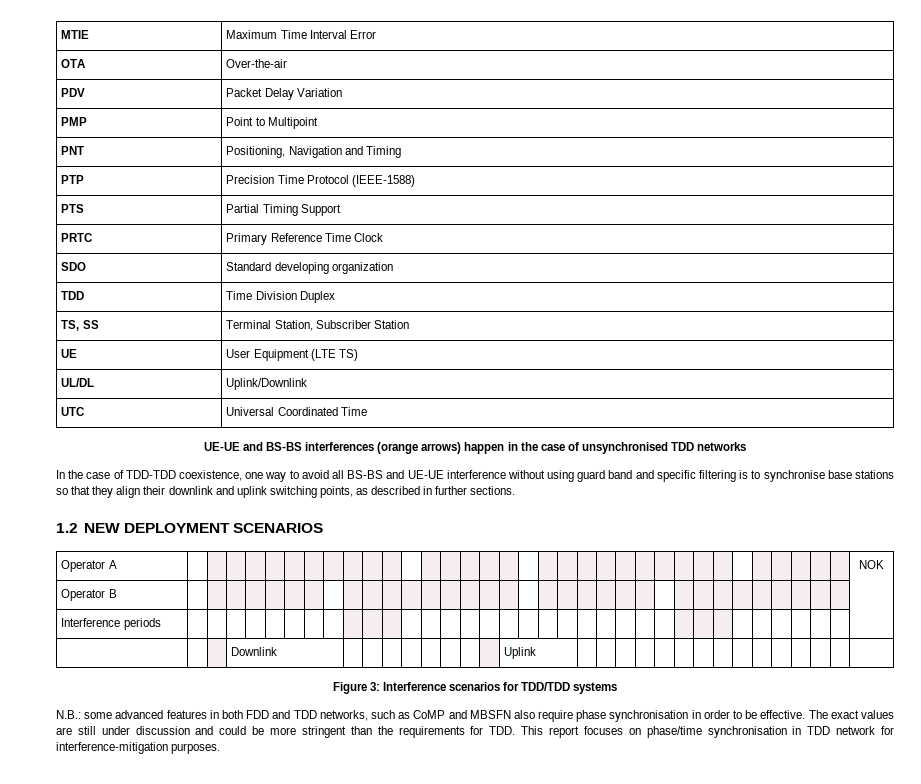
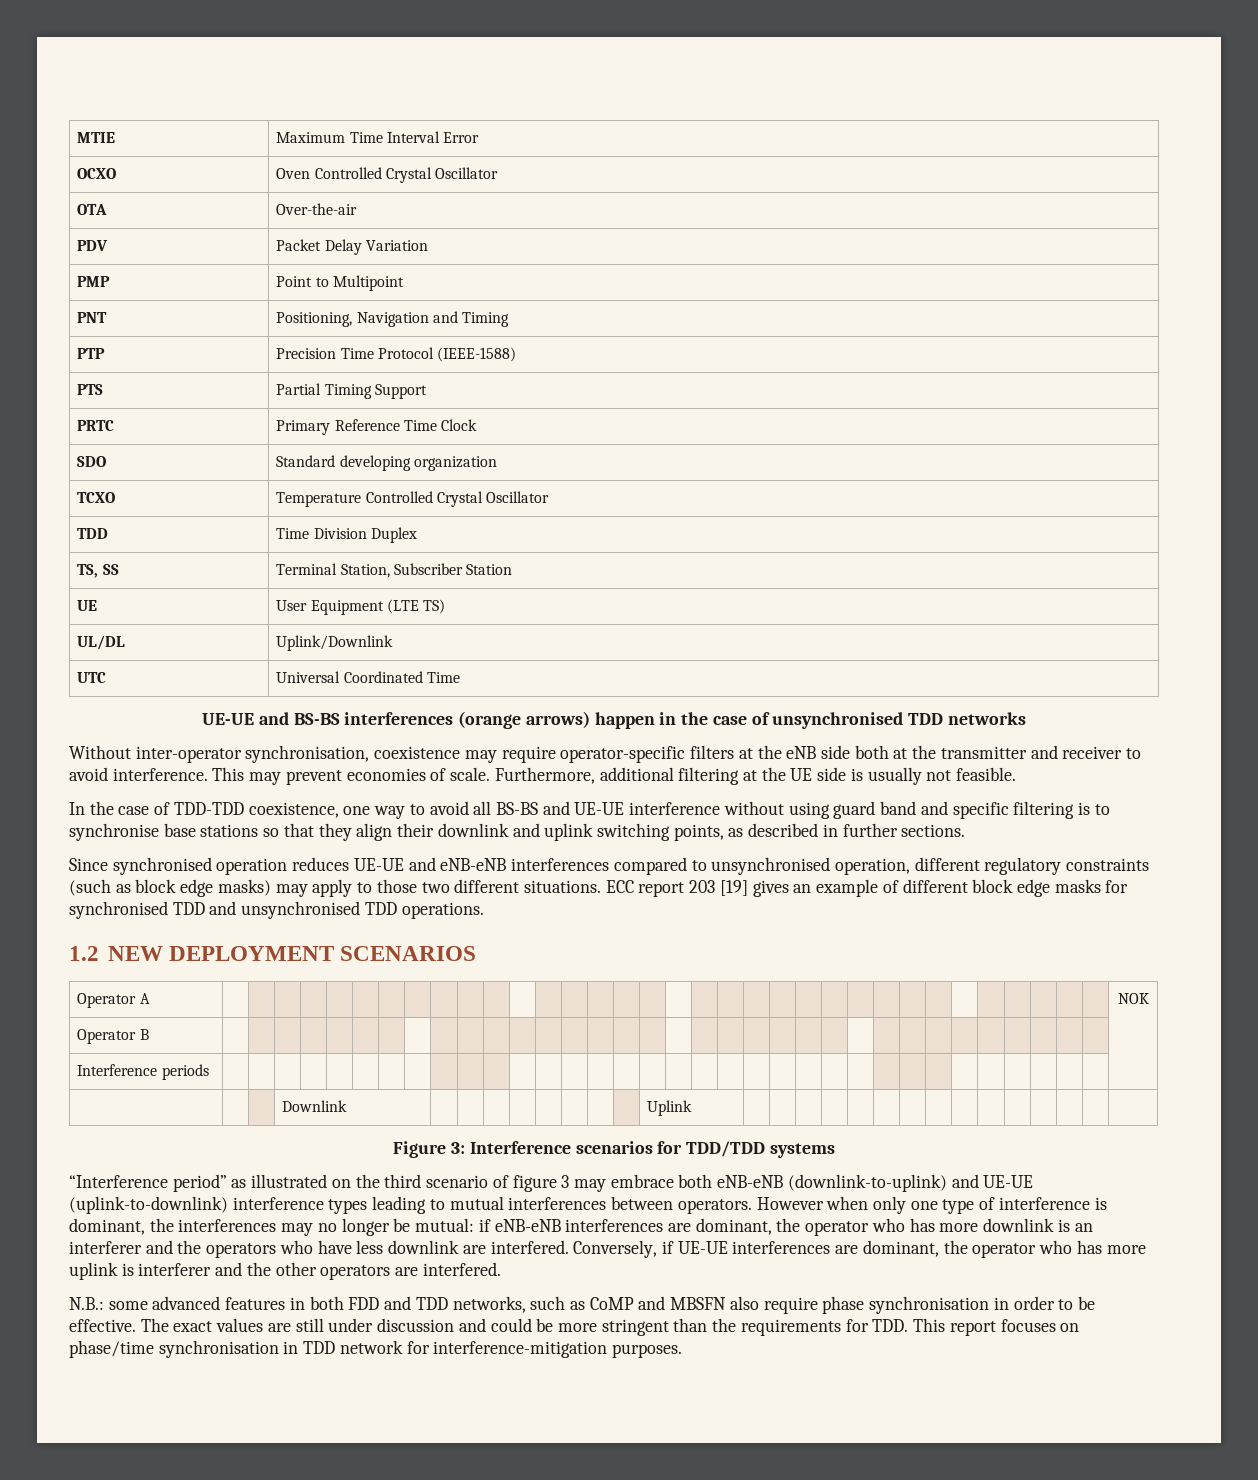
(376, 34) none -> [77,168,117,179] [276,167,499,183] // OCXO | Oven Controlled Crystal Oscillator
(393, 268) none -> [77,492,116,503] [276,491,550,507] // TCXO | Temperature Controlled Crystal Oscillator
(747, 446) none -> [69,745,1142,763] [69,767,1017,785] // Without inter-operator synchronisation, coexistence may require operator-specific filters at the eNB side both at the transmitter and receiver to avoid interference. This may prevent economies of scale. Furthermore, additional filtering at the UE side is usually not feasible.
(516, 490) none -> [69,857,1150,875] [69,879,1129,897] [69,901,484,919] // Since synchronised operation reduces UE-UE and eNB-eNB interferences compared to unsynchronised operation, different regulatory constraints (such as block edge masks) may apply to those two different situations. ECC report 203 [19] gives an example of different block edge masks for synchronised TDD and unsynchronised TDD operations.
(618, 688) none -> [69,1174,1034,1192] [69,1196,1107,1214] [69,1218,1093,1236] [69,1240,1146,1258] [69,1262,501,1280] // “Interference period” as illustrated on the third scenario of figure 3 may embrace both eNB-eNB (downlink-to-uplink) and UE-UE (uplink-to-downlink) interference types leading to mutual interferences between operators. However when only one type of interference is dominant, the interferences may no longer be mutual: if eNB-eNB interferences are dominant, the operator who has more downlink is an interferer and the operators who have less downlink are interfered. Conversely, if UE-UE interferences are dominant, the operator who has more uplink is interferer and the other operators are interfered.

